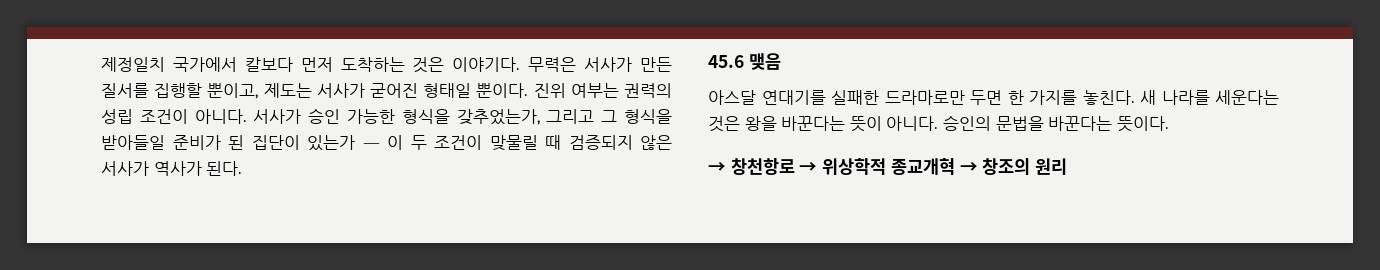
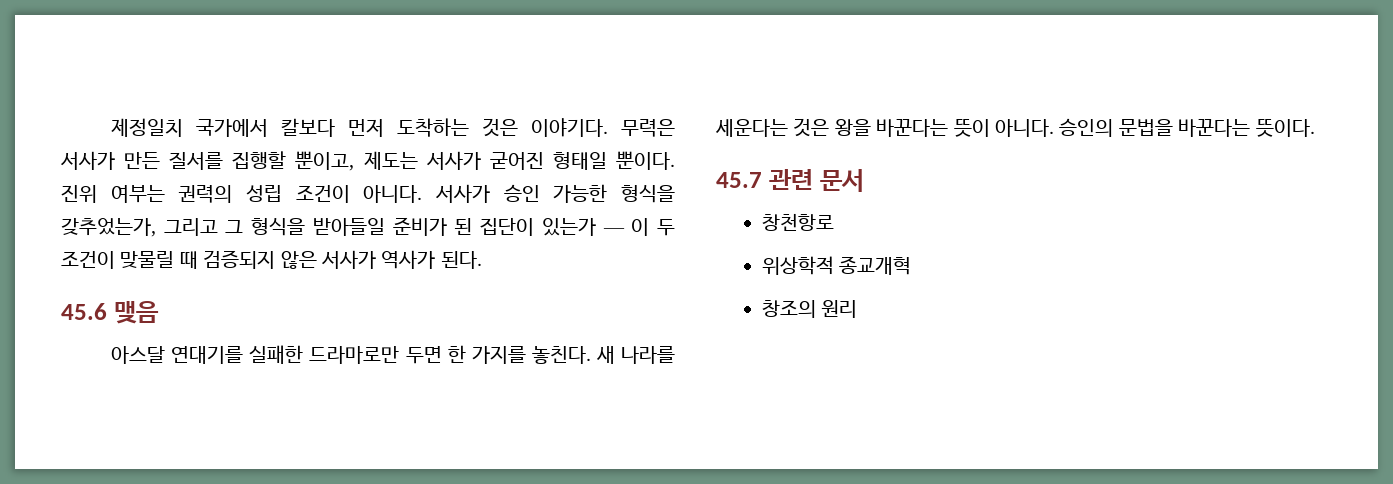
[708,162,726,173] → -> [716,169,864,192] 45.7 관련 문서 //
[799,162,818,173] → -> (834, 222) //
[959,162,978,173] → -> (911, 265) //

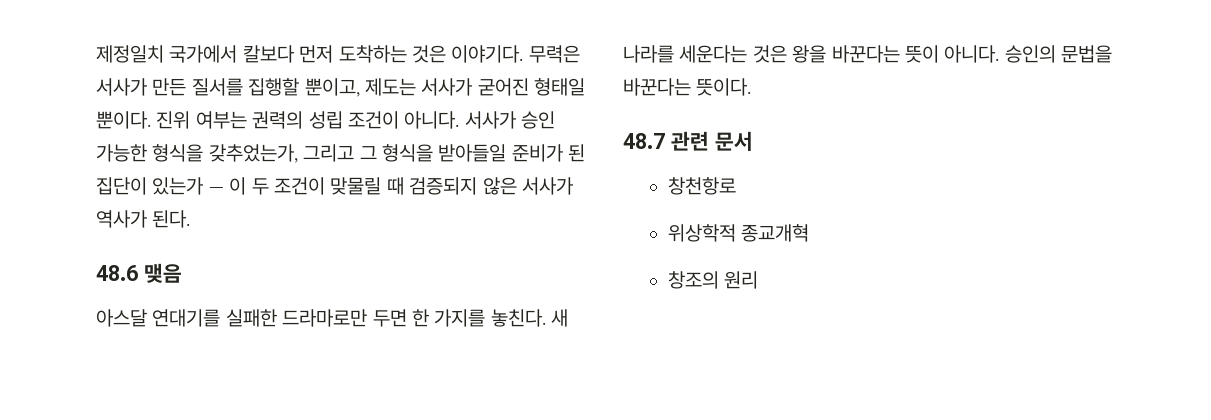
[61,303,107,320] 45.6 -> [96,265,138,281] 48.6
[716,172,762,188] 45.7 -> [623,133,665,149] 48.7

